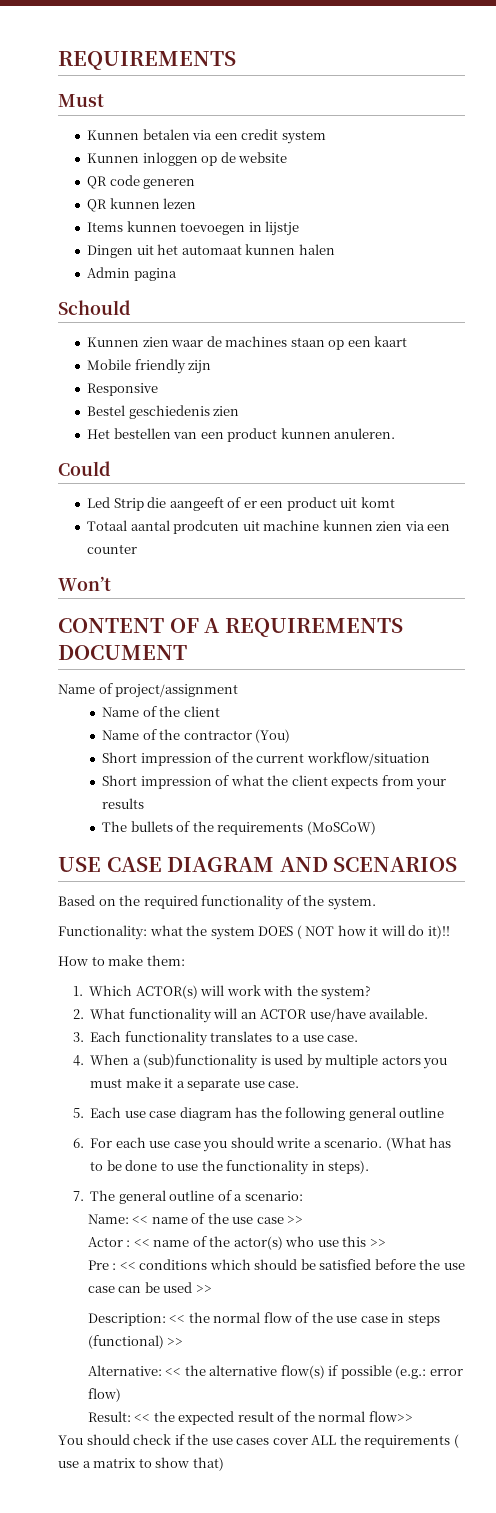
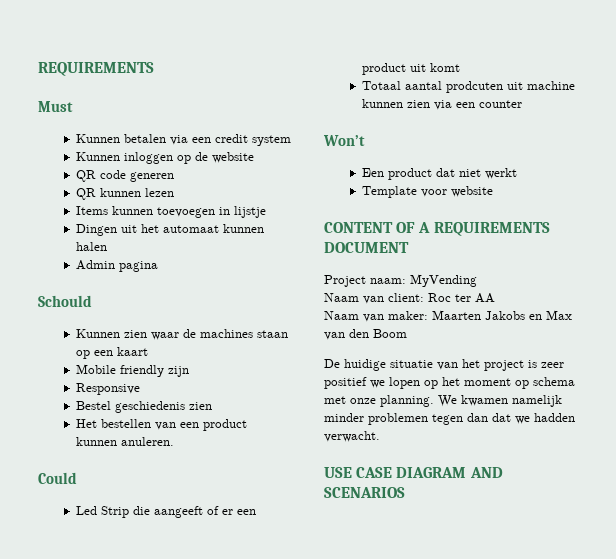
(111, 583) none -> [362,168,518,180] [362,186,494,198] // Een product dat niet werkt // Template voor website
[58,683,239,698] [102,706,220,717] [102,729,291,743] [102,752,430,766] [102,775,447,790] [102,798,145,809] [102,821,376,835] Name of project/assignment // Name of the client // Name of the contractor (You) // Short impression of the current workflow/situation // Short impression of what the client expects from your results // The bullets of the requirements (MoSCoW) -> [324,274,477,287] [324,293,495,304] [324,310,572,322] [324,329,407,340] [324,359,564,371] [324,377,575,389] [324,395,562,407] [324,413,575,425] [324,431,380,442] Project naam: MyVending // Naam van client: Roc ter AA // Naam van maker: Maarten Jakobs en Max van den Boom // De huidige situatie van het project is zeer positief we lopen op het moment op schema met onze planning. We kwamen namelijk minder problemen tegen dan dat we hadden verwacht.
[58,895,376,910] [58,925,450,940] [58,955,185,966] [72,985,372,1000] [72,1008,429,1023] [72,1031,359,1046] [72,1054,448,1069] [90,1077,300,1091] [72,1107,445,1121] [72,1137,452,1152] [90,1160,370,1175] [72,1190,303,1204] [87,1213,304,1224] [87,1236,386,1250] [87,1259,465,1270] [87,1282,212,1293] [87,1312,440,1326] [87,1335,184,1349] [87,1365,463,1379] [87,1388,121,1402] [87,1411,413,1425] [58,1434,459,1448] [58,1457,224,1471] // Based on the required functionality of the system. // Functionality: what the system DOES ( NOT how it will do it)!! // How to make them: // 1. Which ACTOR(s) will work with the system? // 2. What functionality will an ACTOR use/have available. // 3. Each functionality translates to a use case. // 4. When a (sub)functionality is used by multiple actors you must make it a separate use case. // 5. Each use case diagram has the following general outline // 6. For each use case you should write a scenario. (What has to be done to use the functionality in steps). // 7. The general outline of a scenario: // Name: << name of the use case >> // Actor : << name of the actor(s) who use this >> // Pre : << conditions which should be satisfied before the use case can be used >> // Description: << the normal flow of the use case in steps (functional) >> // Alternative: << the alternative flow(s) if possible (e.g.: error flow) // Result: << the expected result of the normal flow>> // You should check if the use cases cover ALL the requirements ( use a matrix to show that) -> (405, 492) none

